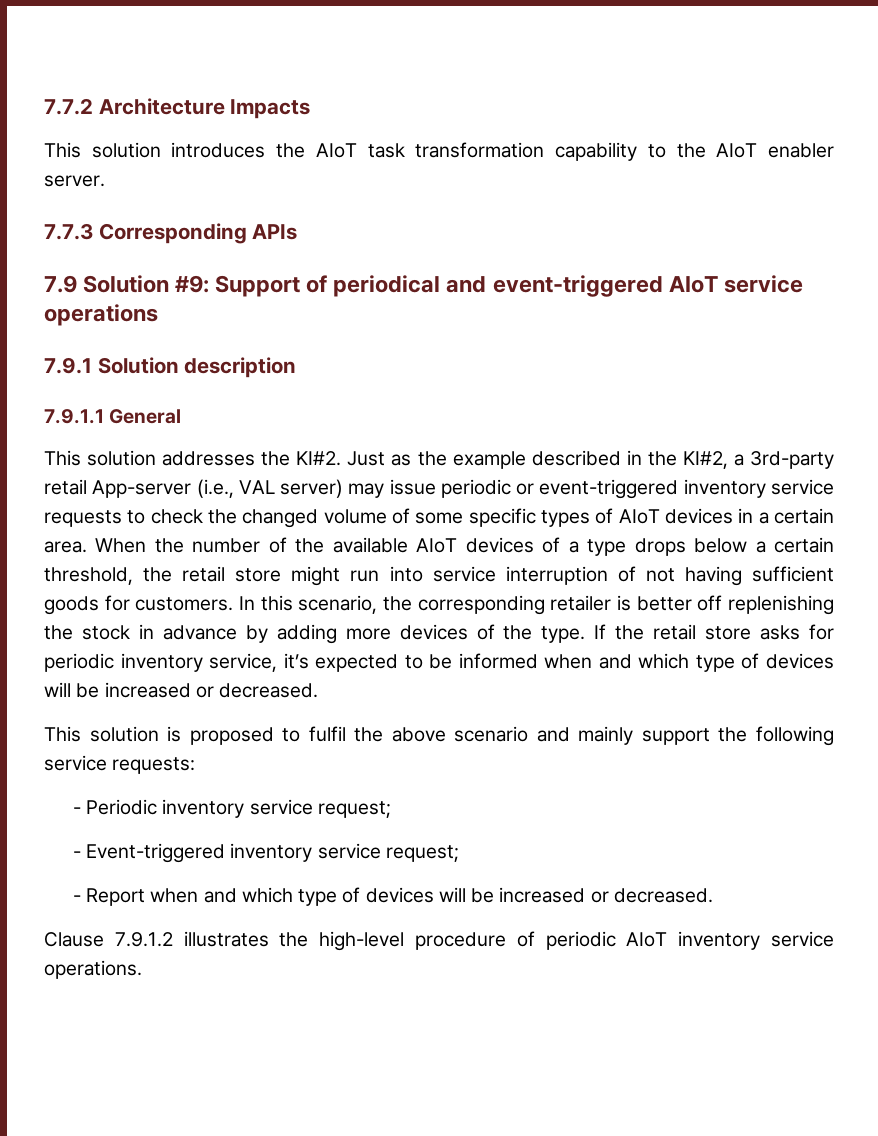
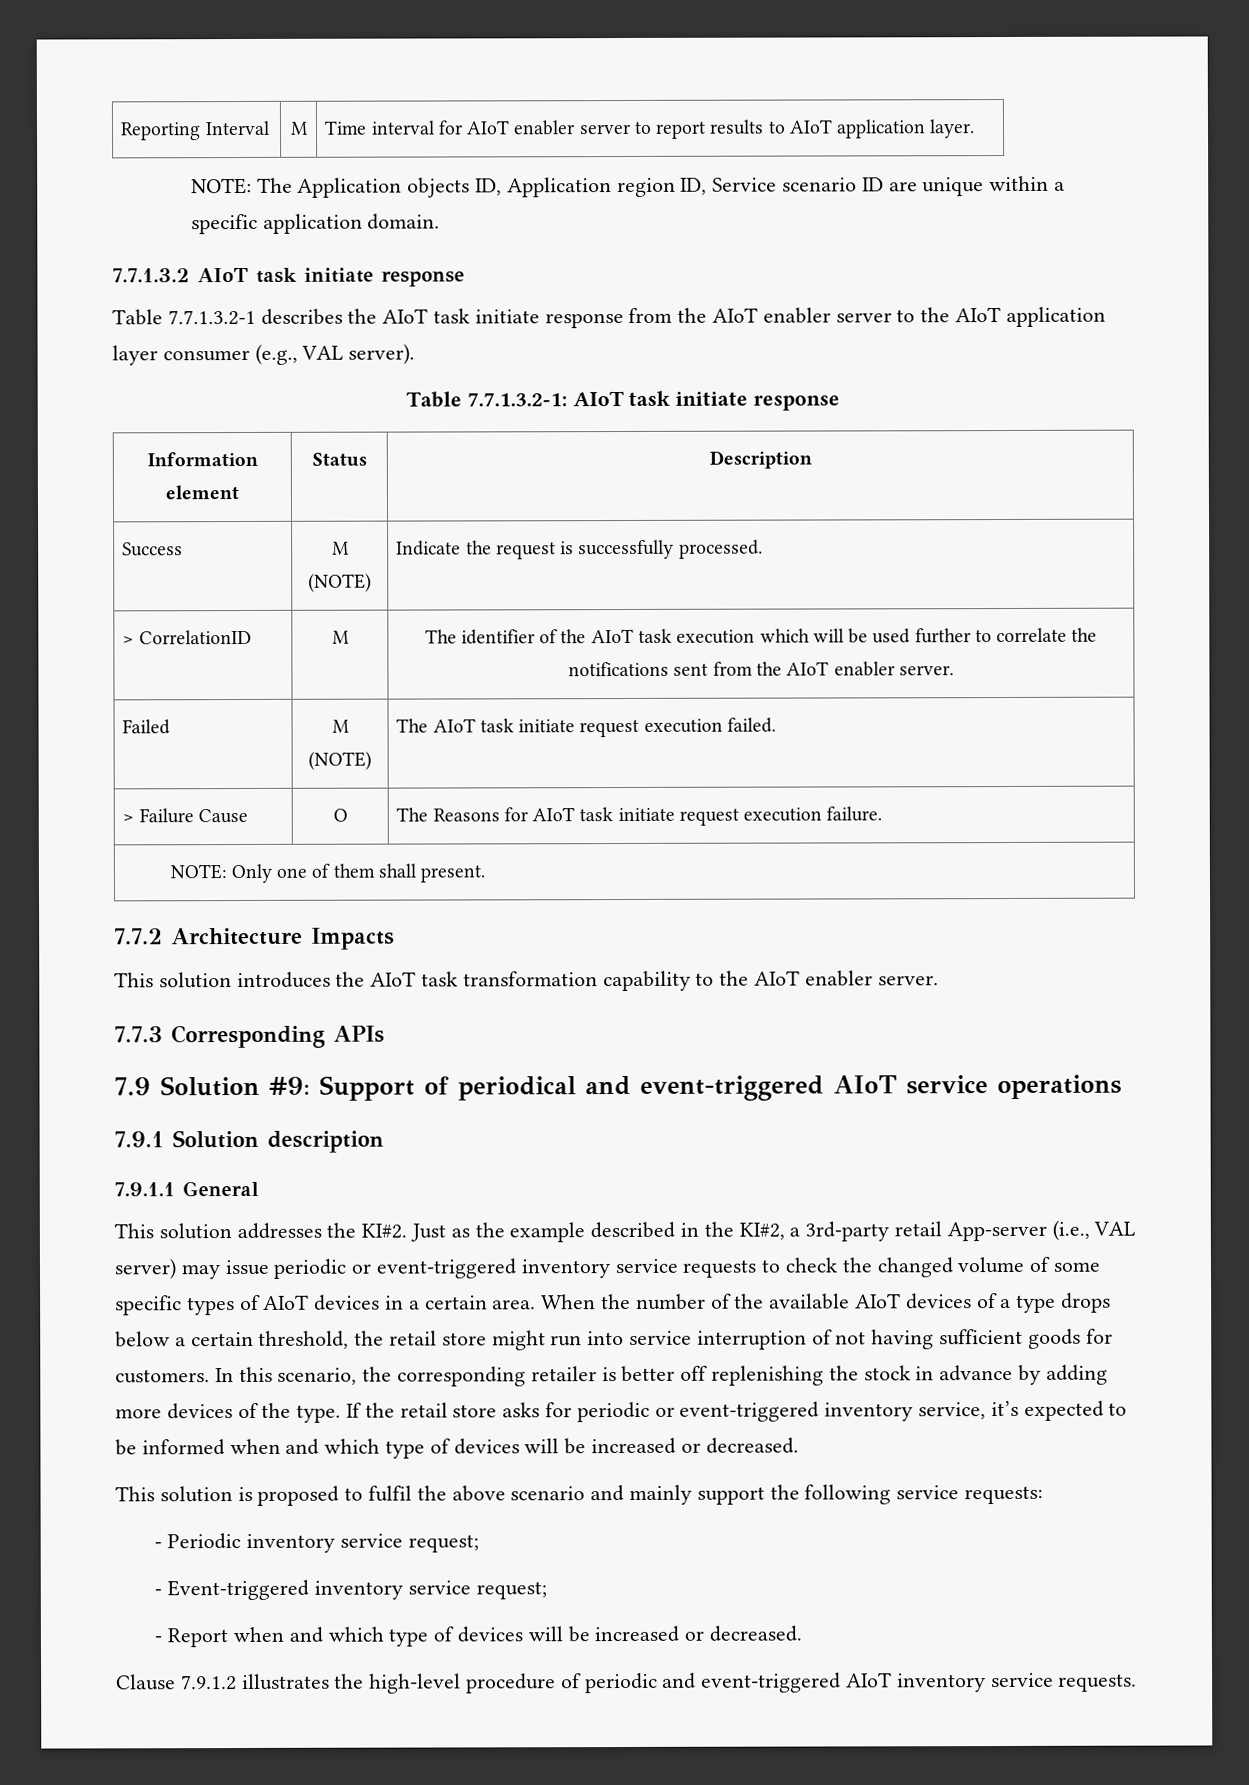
(44, 106) none -> [120,120,270,141] [289,121,308,135] [324,119,976,139] [190,175,1065,198] [190,213,441,235] [112,267,465,287] [112,306,1106,329] [112,343,416,366] [405,390,841,411] [146,451,258,467] [165,485,239,500] [311,452,367,467] [708,450,812,469] [122,542,184,557] [331,541,349,555] [308,573,372,592] [396,539,763,560] [122,629,252,645] [331,630,349,644] [424,627,1098,645] [568,661,954,677] [122,719,171,735] [331,719,349,733] [308,751,372,770] [396,717,776,738] [122,808,248,824] [332,808,348,822] [396,806,883,826] [169,863,486,884] Reporting Interval | M | Time interval for AIoT enabler server to report results to AIoT application layer. // NOTE: The Application objects ID, Application region ID, Service scenario ID are unique within a specific application domain. // 7.7.1.3.2 AIoT task initiate response // Table 7.7.1.3.2-1 describes the AIoT task initiate response from the AIoT enabler server to the AIoT application layer consumer (e.g., VAL server). // Table 7.7.1.3.2-1: AIoT task initiate response // Information element | Status | Description // Success | M (NOTE) | Indicate the request is successfully processed. // > CorrelationID | M | The identifier of the AIoT task execution which will be used further to correlate the notifications sent from the AIoT enabler server. // Failed | M (NOTE) | The AIoT task initiate request execution failed. // > Failure Cause | O | The Reasons for AIoT task initiate request execution failure. // NOTE: Only one of them shall present. //
(114, 662) none -> [654,1401,820,1422] or event-triggered
(616, 940) none -> [662,1672,842,1693] and event-triggered
[44,960,142,979] operations. -> [1058,1673,1138,1692] requests.

